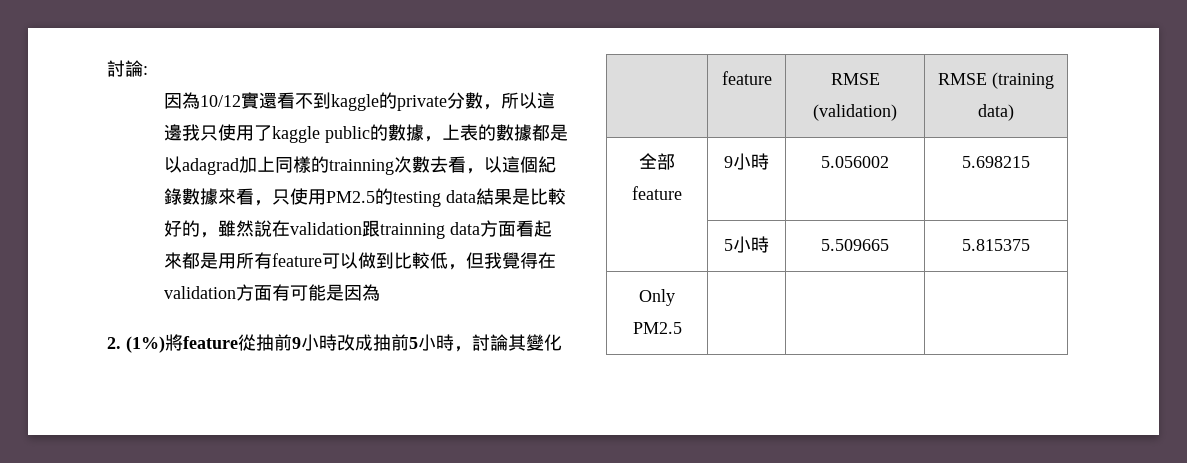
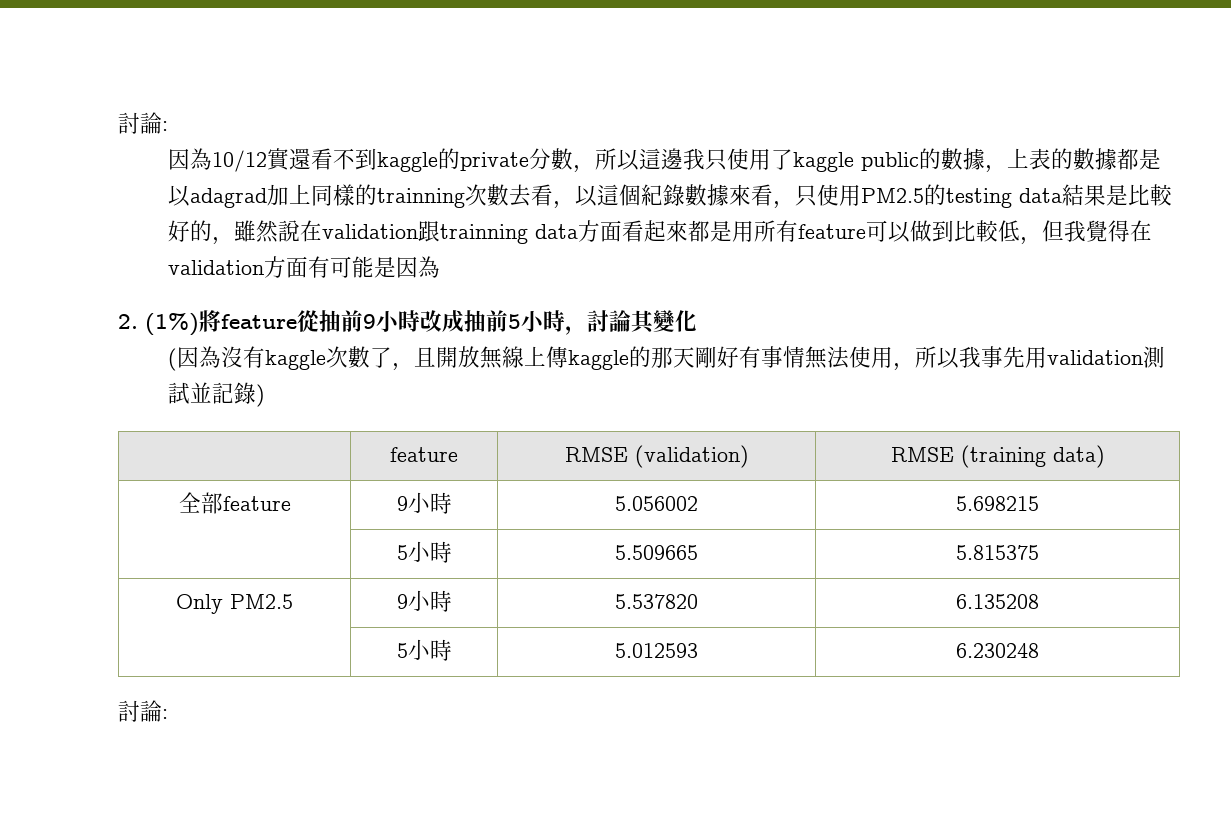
(562, 342) none -> [168,346,1166,371] [168,382,266,407] // (因為沒有kaggle次數了，且開放無線上傳kaggle的那天剛好有事情無法使用，所以我事先用validation測試並記錄)
(682, 328) | | -> [396,590,452,612] [615,594,698,609] [956,594,1039,609] [396,639,452,661] [615,643,698,658] [956,643,1039,658] [118,700,168,722] 9小時 | 5.537820 | 6.135208 // | 5小時 | 5.012593 | 6.230248 // 討論:

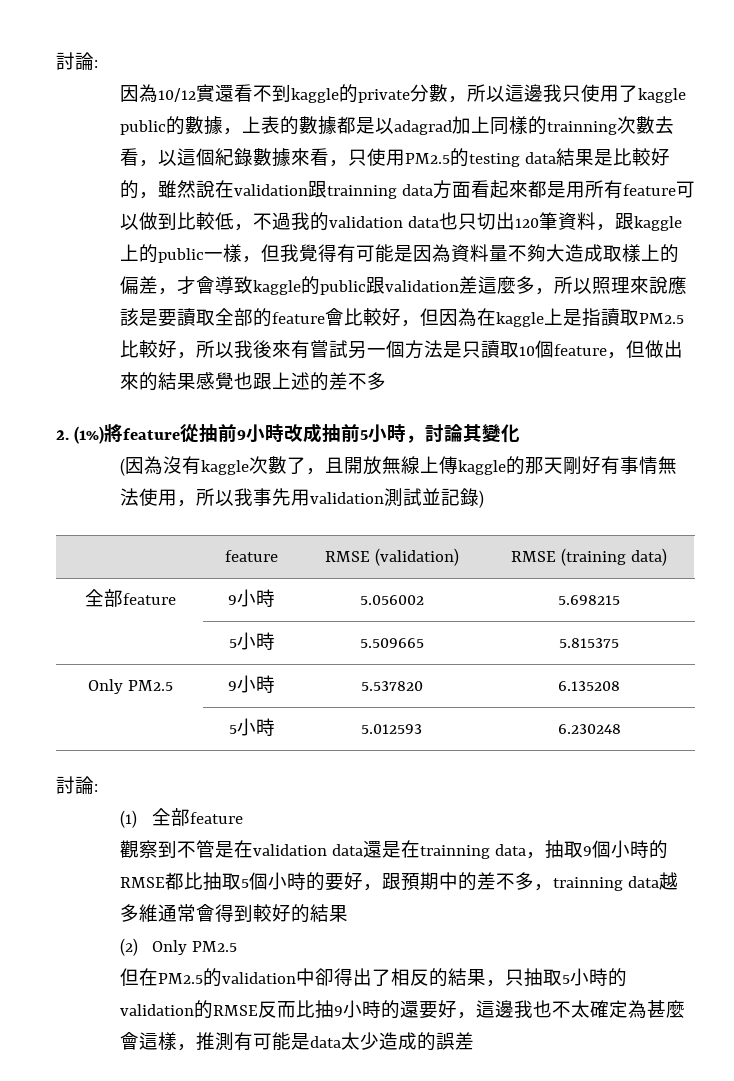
[1042,220,1153,242] [168,256,441,278] 但我覺得在validation方面有可能是因為 -> [252,212,682,231] [119,244,679,263] [119,276,687,295] [119,308,684,327] [119,340,683,359] [119,372,386,391] 不過我的validation data也只切出120筆資料，跟kaggle上的public一樣，但我覺得有可能是因為資料量不夠大造成取樣上的偏差，才會導致kaggle的public跟validation差這麼多，所以照理來說應該是要讀取全部的feature會比較好，但因為在kaggle上是指讀取PM2.5比較好，所以我後來有嘗試另一個方法是只讀取10個feature，但做出來的結果感覺也跟上述的差不多
(168, 714) none -> [119,808,243,828] [119,840,668,859] [119,872,678,891] [119,904,348,923] [119,938,237,956] [119,968,627,987] [119,1000,685,1019] [119,1032,474,1051] // (1)全部feature // 觀察到不管是在validation data還是在trainning data，抽取9個小時的RMSE都比抽取5個小時的要好，跟預期中的差不多，trainning data越多維通常會得到較好的結果 // (2) Only PM2.5 // 但在PM2.5的validation中卻得出了相反的結果，只抽取5小時的validation的RMSE反而比抽9小時的還要好，這邊我也不太確定為甚麼會這樣，推測有可能是data太少造成的誤差

